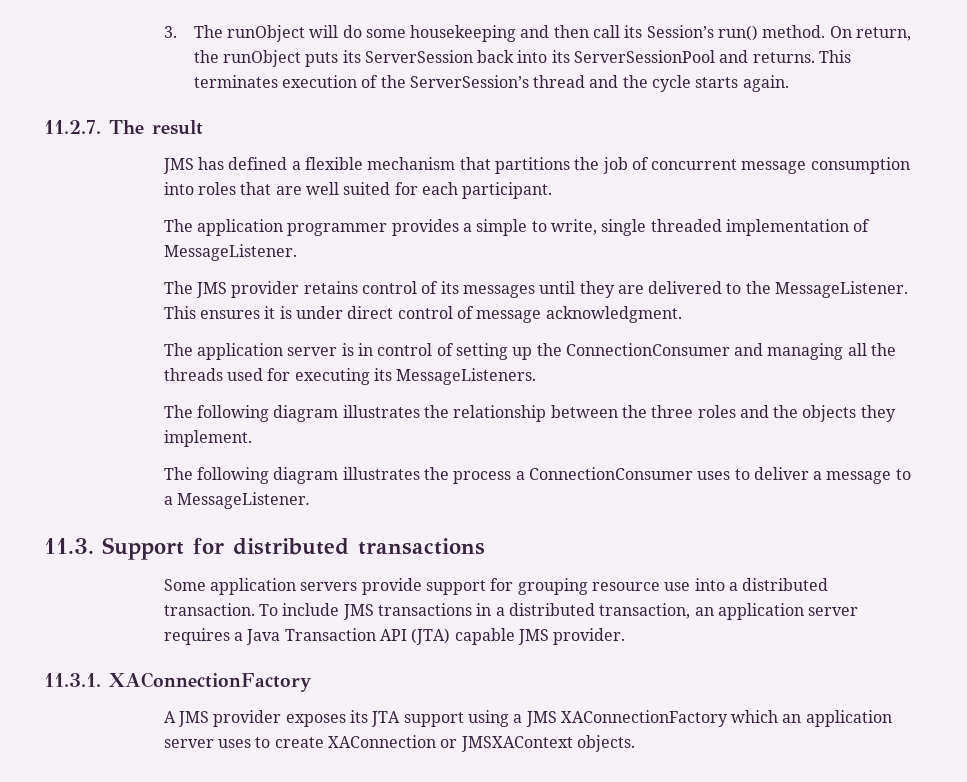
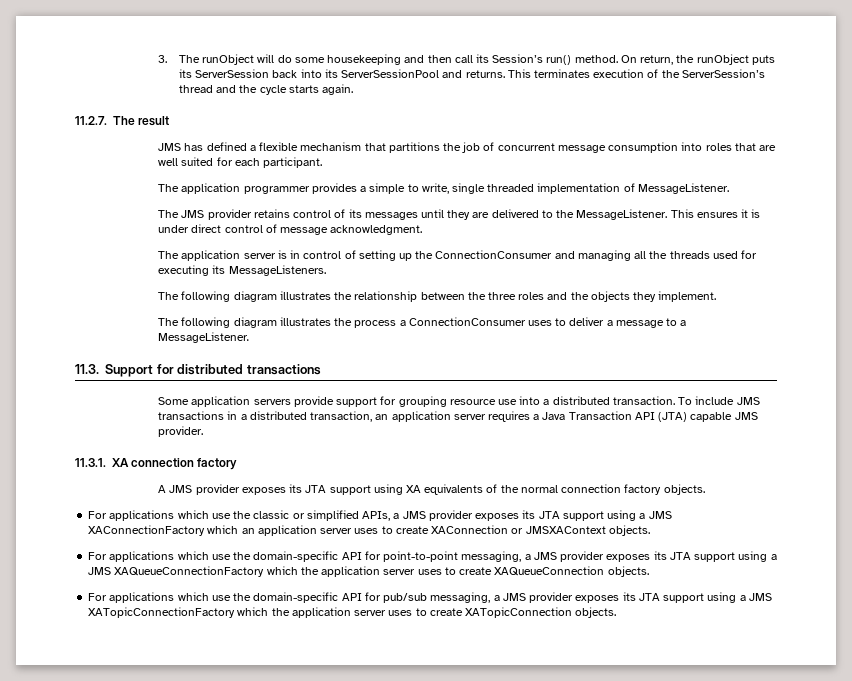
[109,672,312,692] XAConnectionFactory -> [112,458,238,470] XA connection factory
(509, 718) none -> [405,484,705,495] [88,510,637,521] XA equivalents of the normal connection factory objects. // For applications which use the classic or simplified APIs, a JMS provider exposes its JTA support using
(635, 743) none -> [88,551,777,562] [88,566,649,577] [88,592,772,603] [88,607,617,618] // For applications which use the domain-specific API for point-to-point messaging, a JMS provider exposes its JTA support using a JMS XAQueueConnectionFactory which the application server uses to create XAQueueConnection objects. // For applications which use the domain-specific API for pub/sub messaging, a JMS provider exposes its JTA support using a JMS XATopicConnectionFactory which the application server uses to create XATopicConnection objects.

